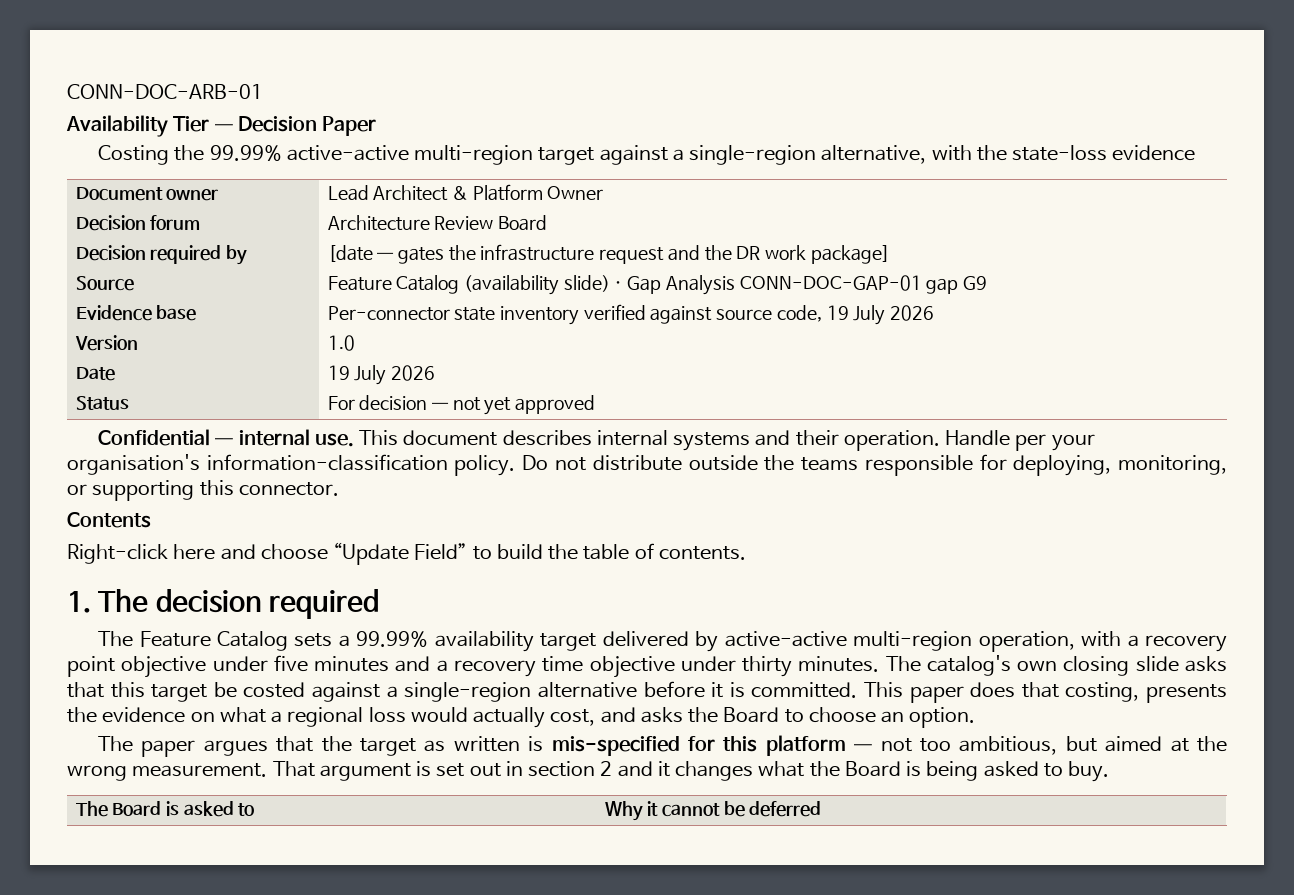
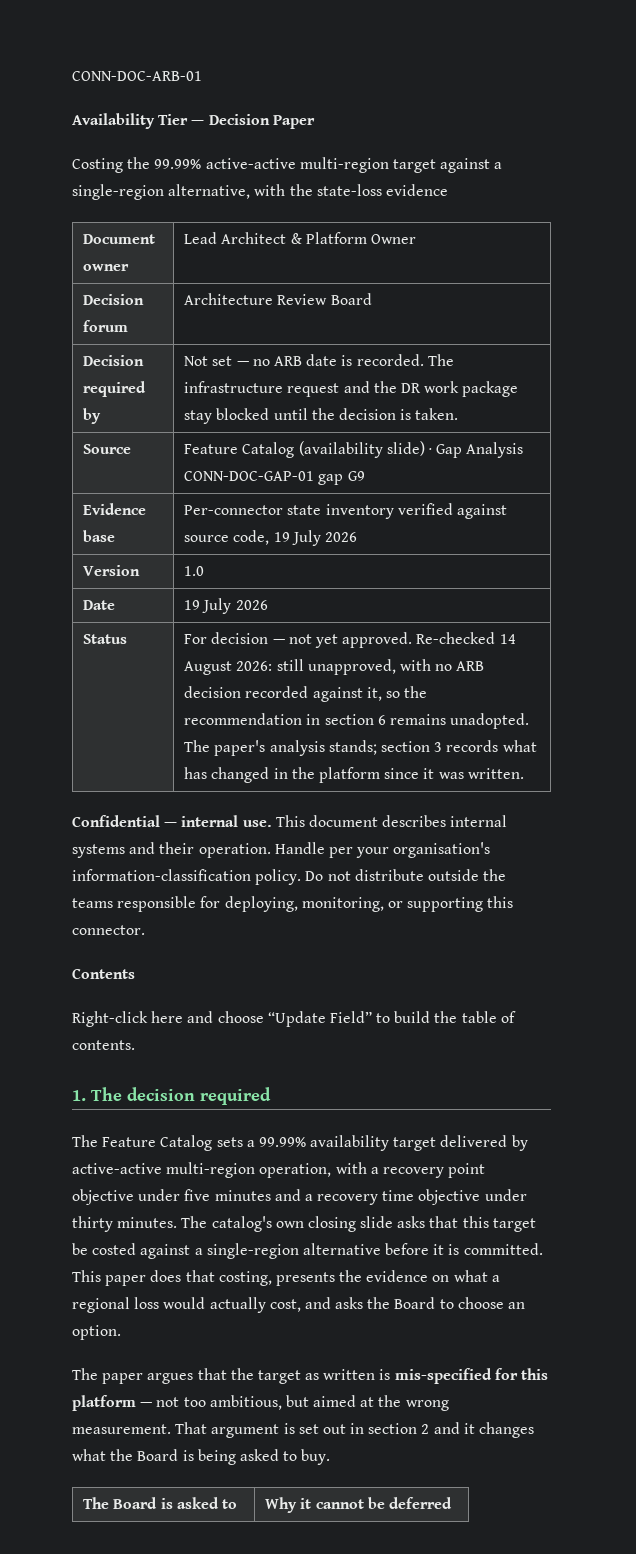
[327,245,476,264] [date — gates the -> [184,354,454,366] Not set — no ARB date is recorded. The
[810,245,890,264] package] -> [462,381,519,397] [184,408,459,424] package stay blocked until the decision is taken.
[515,395,596,414] approved -> [342,632,516,648] [184,659,485,675] [184,686,428,702] [184,713,530,729] [184,740,537,756] [184,767,524,783] approved. Re-checked 14 August 2026: still unapproved, with no ARB decision recorded against it, so the recommendation in section 6 remains unadopted. The paper's analysis stands; section 3 records what has changed in the platform since it was written.

